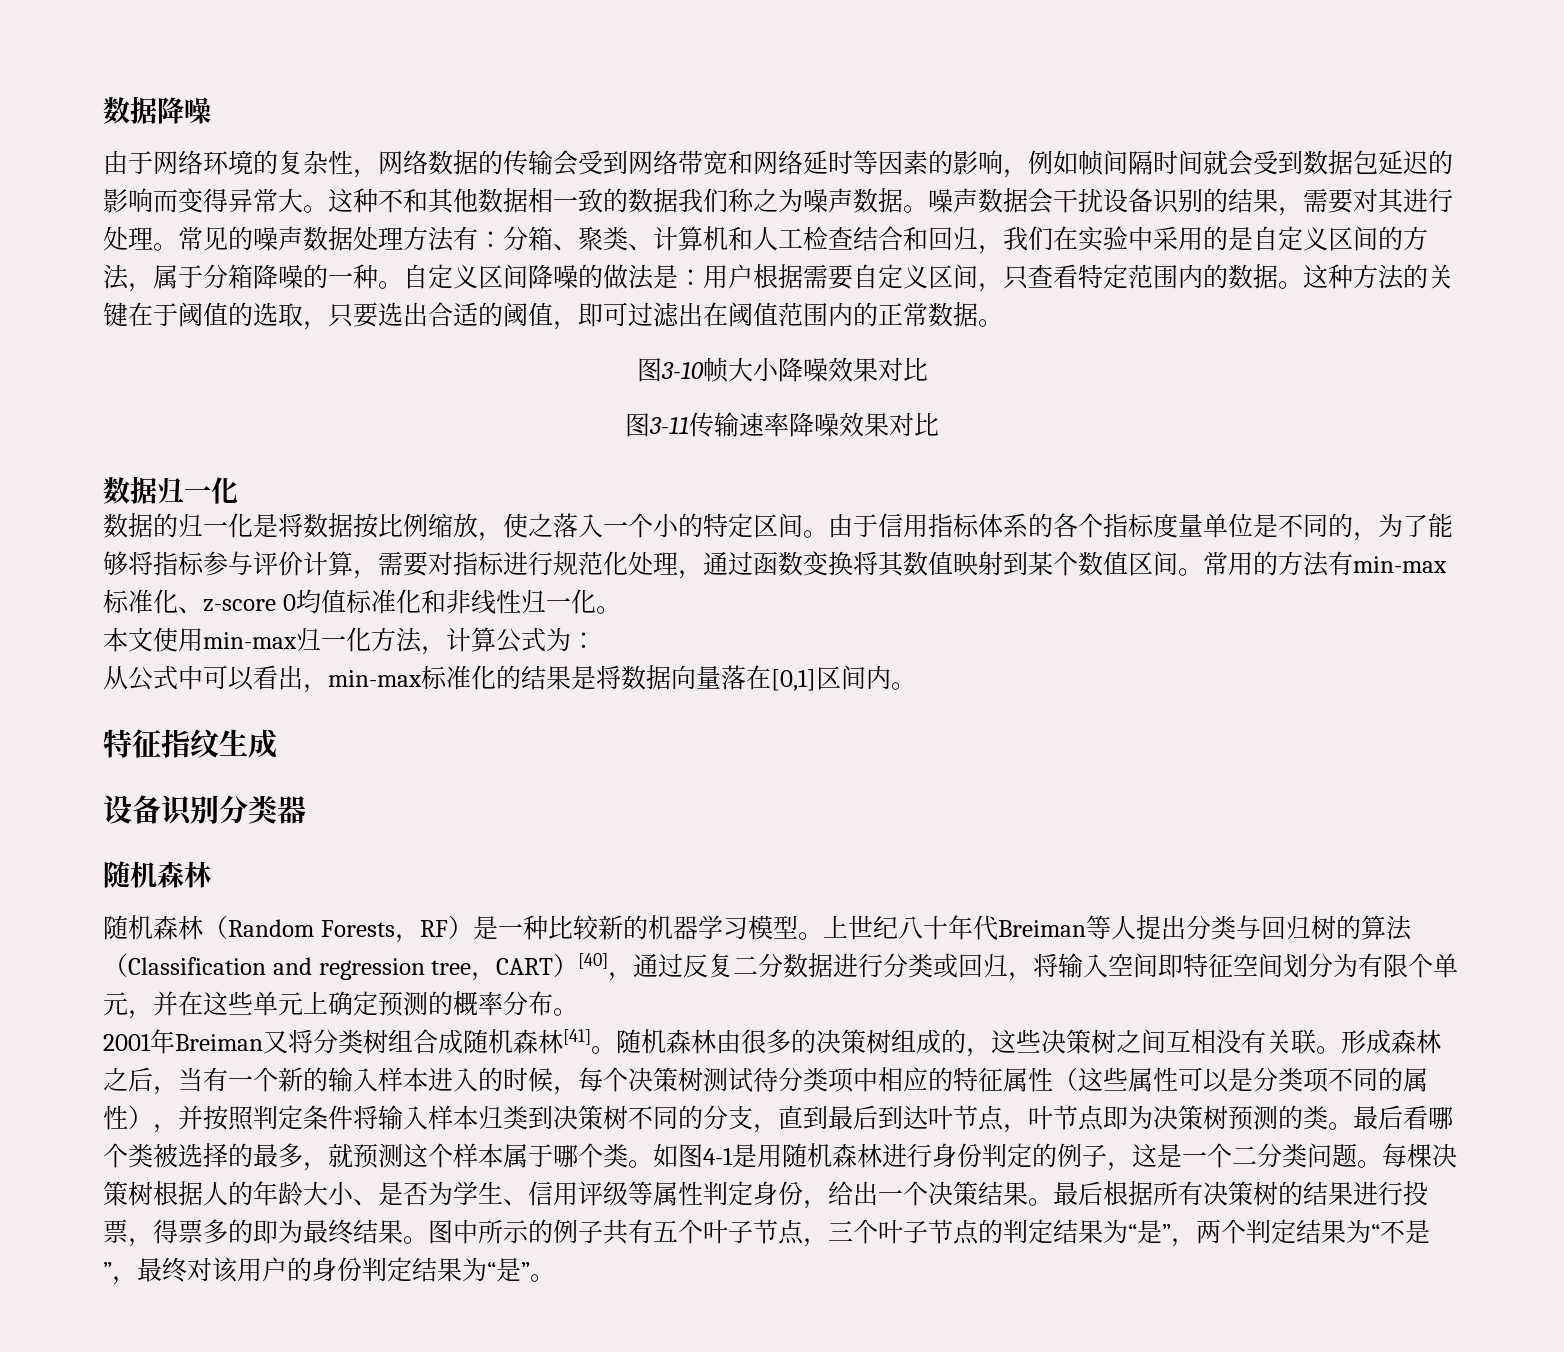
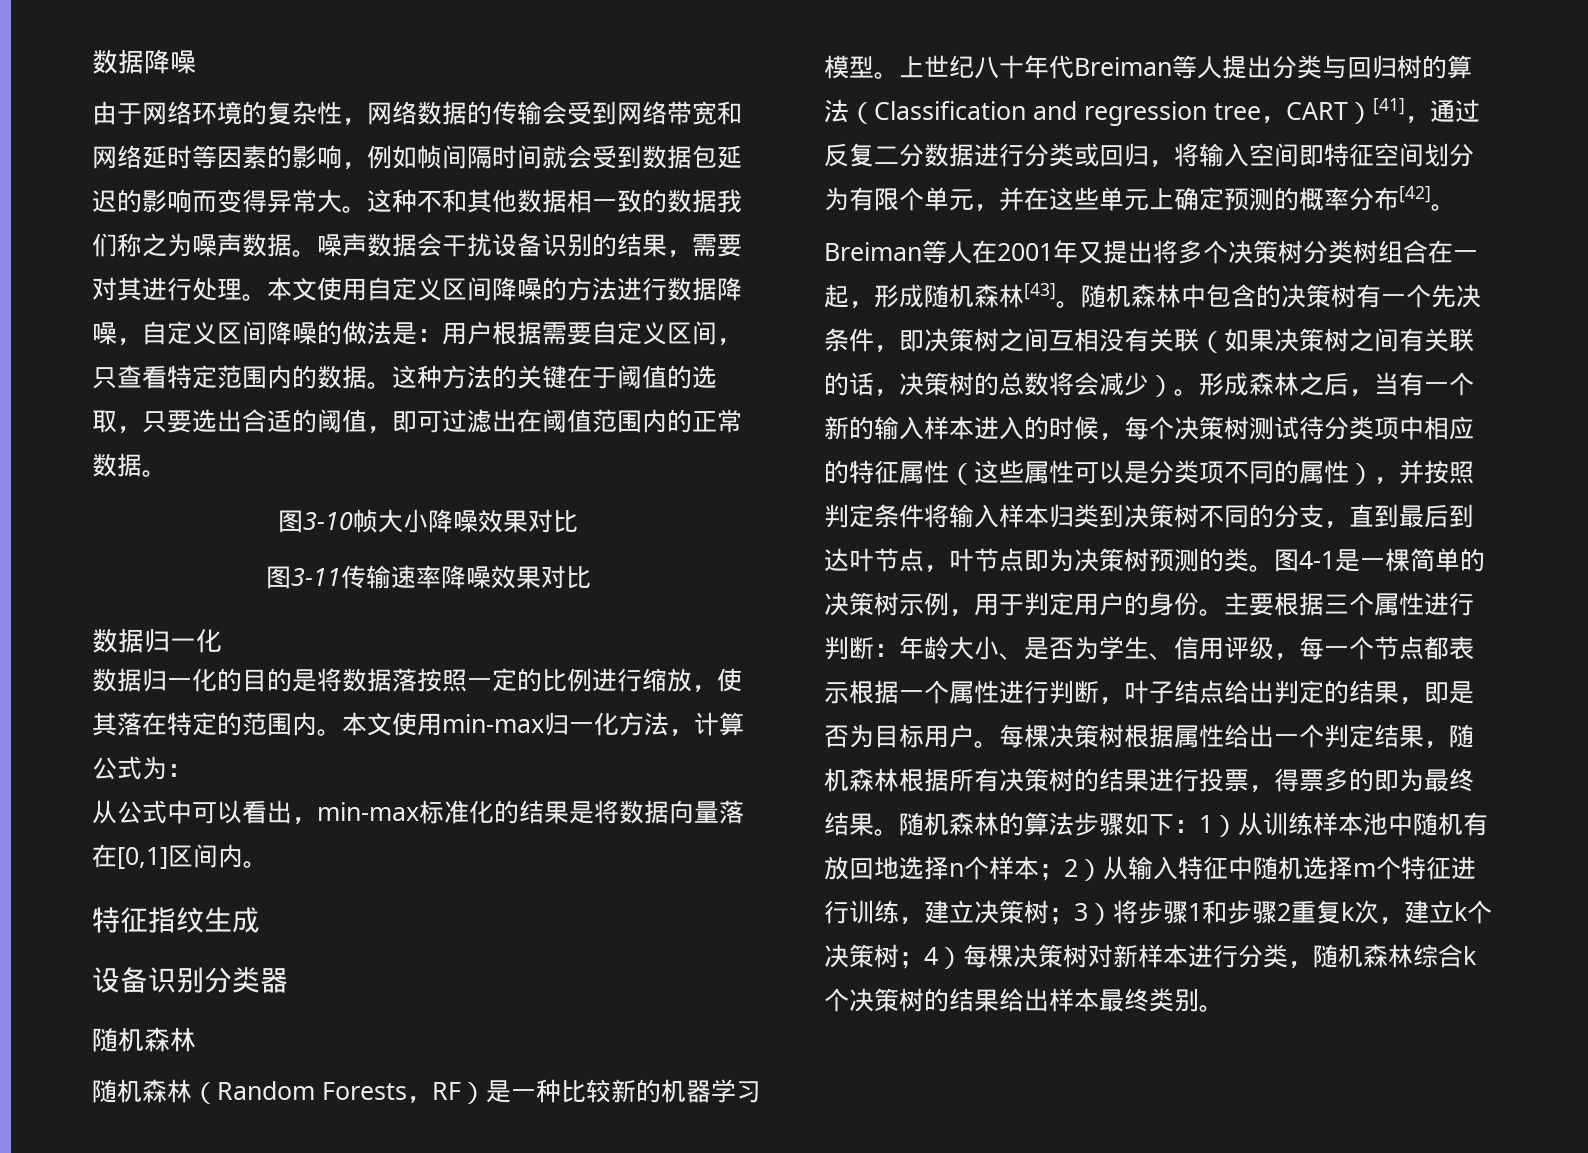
[178,226,1428,254] [103,264,403,292] 常见的噪声数据处理方法有：分箱、聚类、计算机和人工检查结合和回归，我们在实验中采用的是自定义区间的方法，属于分箱降噪的一种。 -> [267,277,742,301] [92,322,142,346] 本文使用自定义区间降噪的方法进行数据降噪，
[153,513,1453,541] [103,551,1447,579] [103,589,621,614] 的归一化是将数据按比例缩放，使之落入一个小的特定区间。由于信用指标体系的各个指标度量单位是不同的，为了能够将指标参与评价计算，需要对指标进行规范化处理，通过函数变换将其数值映射到某个数值区间。常用的方法有min-max标准化、z-score 0均值标准化和非线性归一化。 // -> [142,668,742,693] [92,712,342,736] 归一化的目的是将数据落按照一定的比例进行缩放，使其落在特定的范围内。
[578,953,609,969] [40] -> [1373,98,1405,115] [41]
[553,1008,578,1016] [103,1029,438,1054] 。 // 2001年Breiman又将分类树组合 -> [1399,186,1431,203] [1431,204,1456,211] [824,240,1478,264] [824,284,899,309] [42]。 // Breiman等人在2001年又提出将多个决策树分类树组合在一起，形
[563,1029,591,1045] [591,1029,1041,1057] [41]。随机森林由很多的决策树组成的，这些 -> [1024,283,1056,300] [1056,284,1481,308] [824,328,924,353] [43]。随机森林中包含的决策树有一个先决条件，即
(1316, 1041) none -> [1199,328,1474,353] [824,372,1174,397] （如果决策树之间有关联的话，决策树的总数将会减少）
[1353,1105,1453,1130] [103,1143,1457,1171] [103,1181,253,1206] 最后看哪个类被选择的最多，就预测这个样本属于哪个类。如图4-1是用随机森林进行身份判定的例子，这是一个二分类问题。每棵决策树根据人的 -> [1274,548,1485,572] [824,592,1474,617] [824,636,899,660] 图4-1是一棵简单的决策树示例，用于判定用户的身份。主要根据三个属性进行判断：
[628,1181,1103,1209] 等属性判定身份，给出一个决策结果。最后 -> [1274,636,1474,661] [824,680,1474,705] [824,724,1474,749] [824,768,899,792] ，每一个节点都表示根据一个属性进行判断，叶子结点给出判定的结果，即是否为目标用户。每棵决策树根据属性给出一个判定结果，随机森林
[428,1219,1430,1247] [103,1257,530,1285] 图中所示的例子共有五个叶子节点，三个叶子节点的判定结果为“是”，两个判定结果为“不是”，最终对该用户的身份判定结果为“是” -> [899,812,1488,837] [824,856,1476,881] [824,900,1492,925] [824,944,1477,969] [824,988,1199,1012] 随机森林的算法步骤如下：1）从训练样本池中随机有放回地选择n个样本；2）从输入特征中随机选择m个特征进行训练，建立决策树；3）将步骤1和步骤2重复k次，建立k个决策树；4）每棵决策树对新样本进行分类，随机森林综合k个决策树的结果给出样本最终类别

